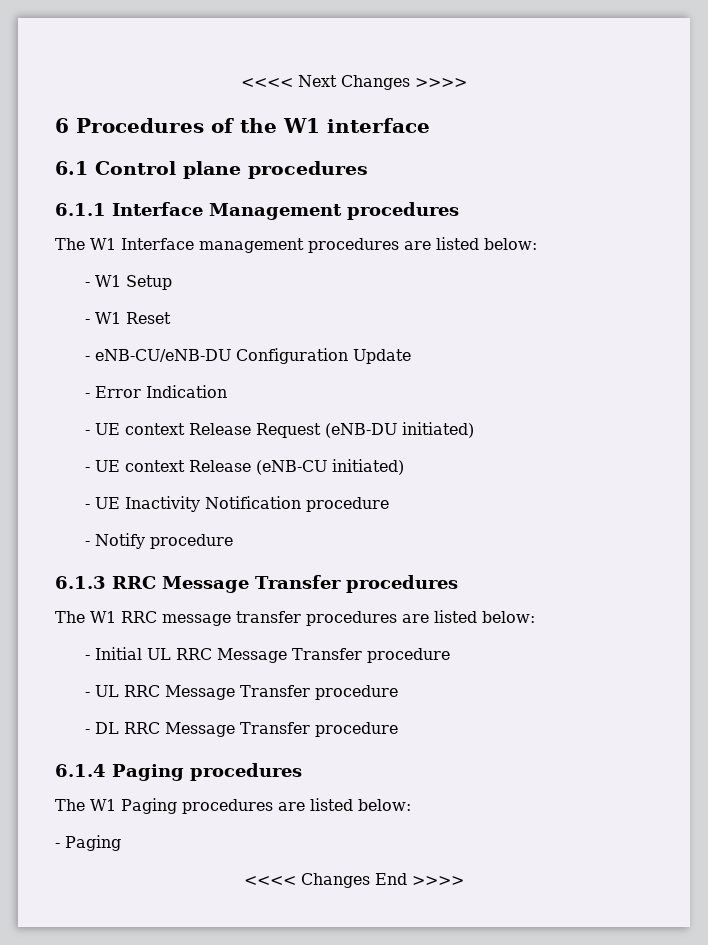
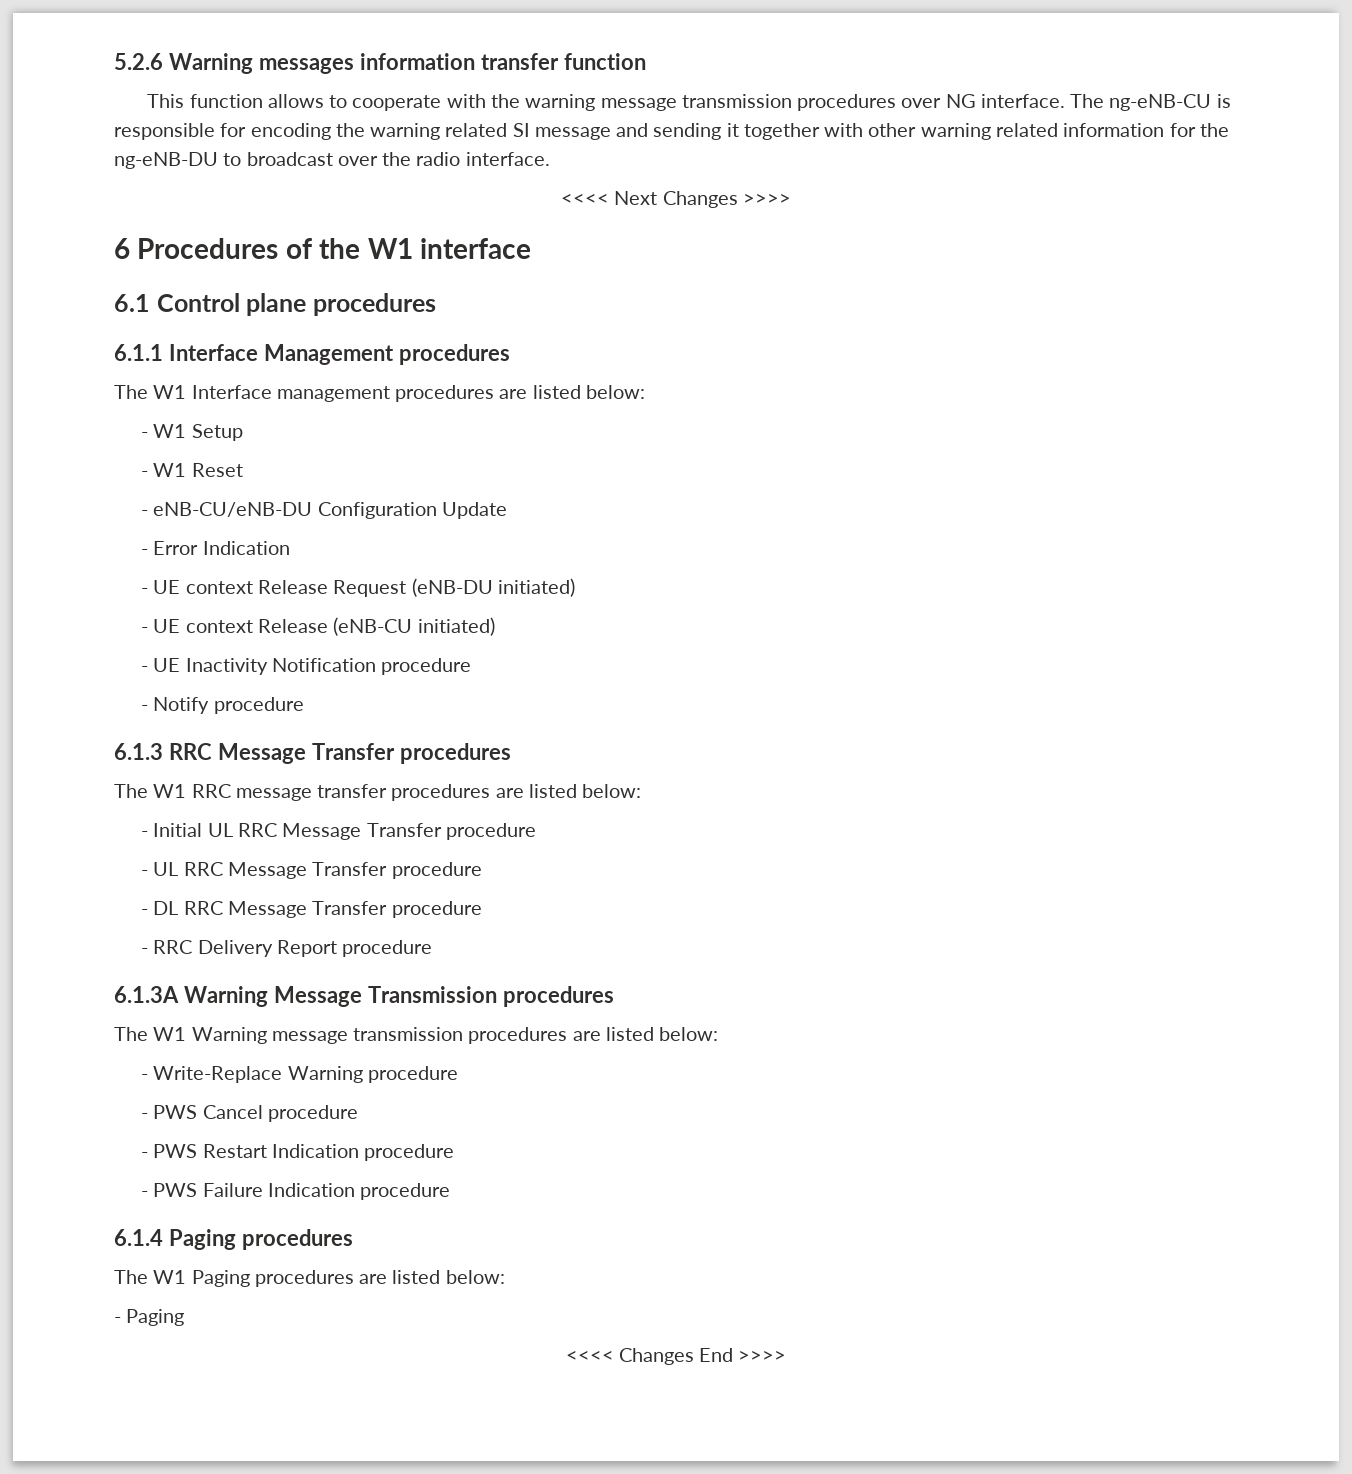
(241, 82) none -> [114,53,646,74] [147,94,1231,111] [114,123,1229,140] [114,152,550,169] 5.2.6 Warning messages information transfer function // This function allows to cooperate with the warning message transmission procedures over NG interface. The ng-eNB-CU is responsible for encoding the warning related SI message and sending it together with other warning related information for the ng-eNB-DU to broadcast over the radio interface. //
(399, 729) none -> [141,940,433,957] [114,986,614,1007] [114,1027,719,1044] [141,1066,458,1083] [141,1105,358,1122] [141,1144,455,1161] [141,1183,451,1200] // - RRC Delivery Report procedure // 6.1.3A Warning Message Transmission procedures // The W1 Warning message transmission procedures are listed below: // - Write-Replace Warning procedure // - PWS Cancel procedure // - PWS Restart Indication procedure // - PWS Failure Indication procedure

